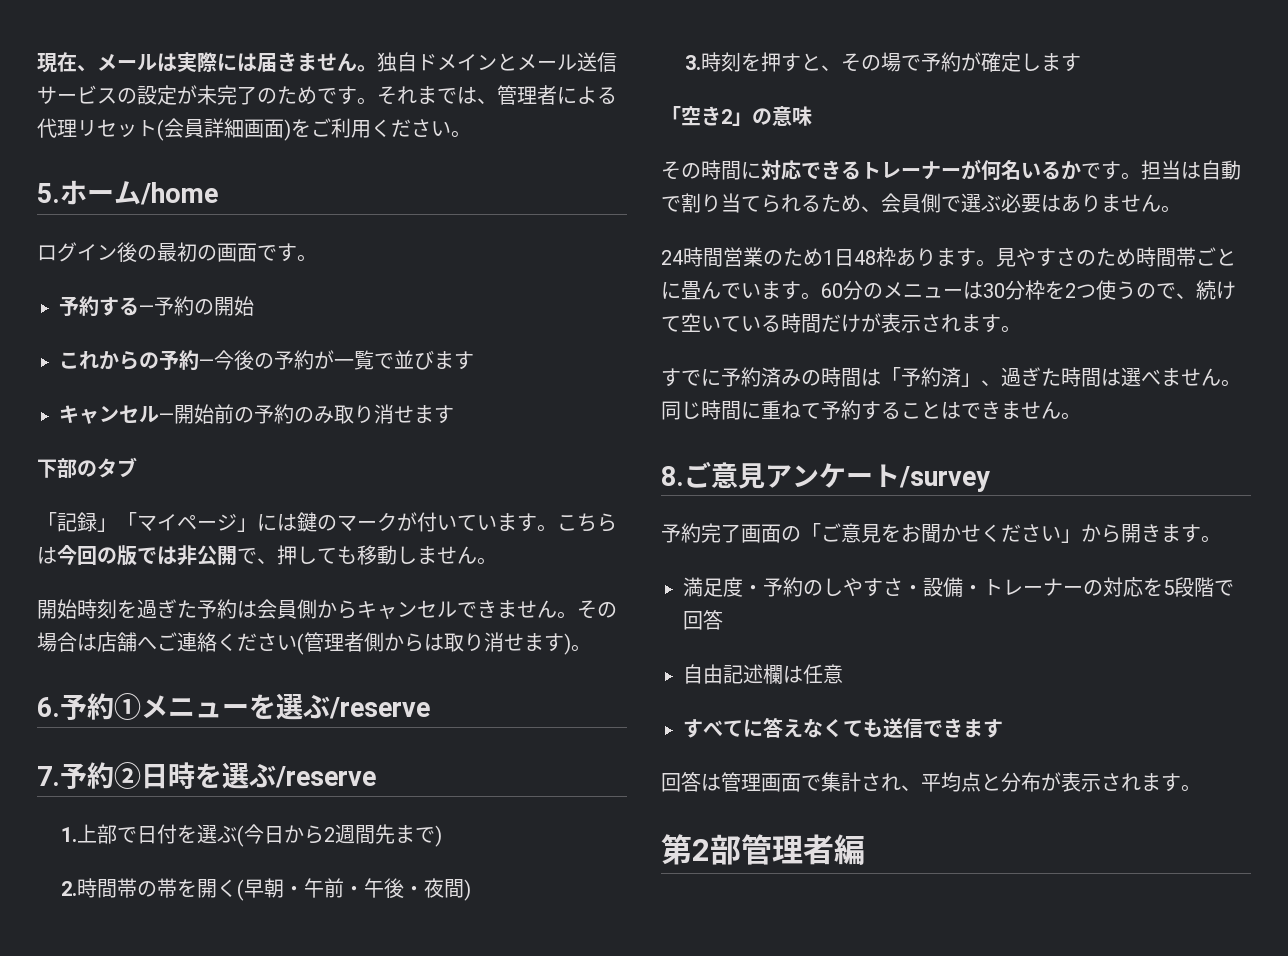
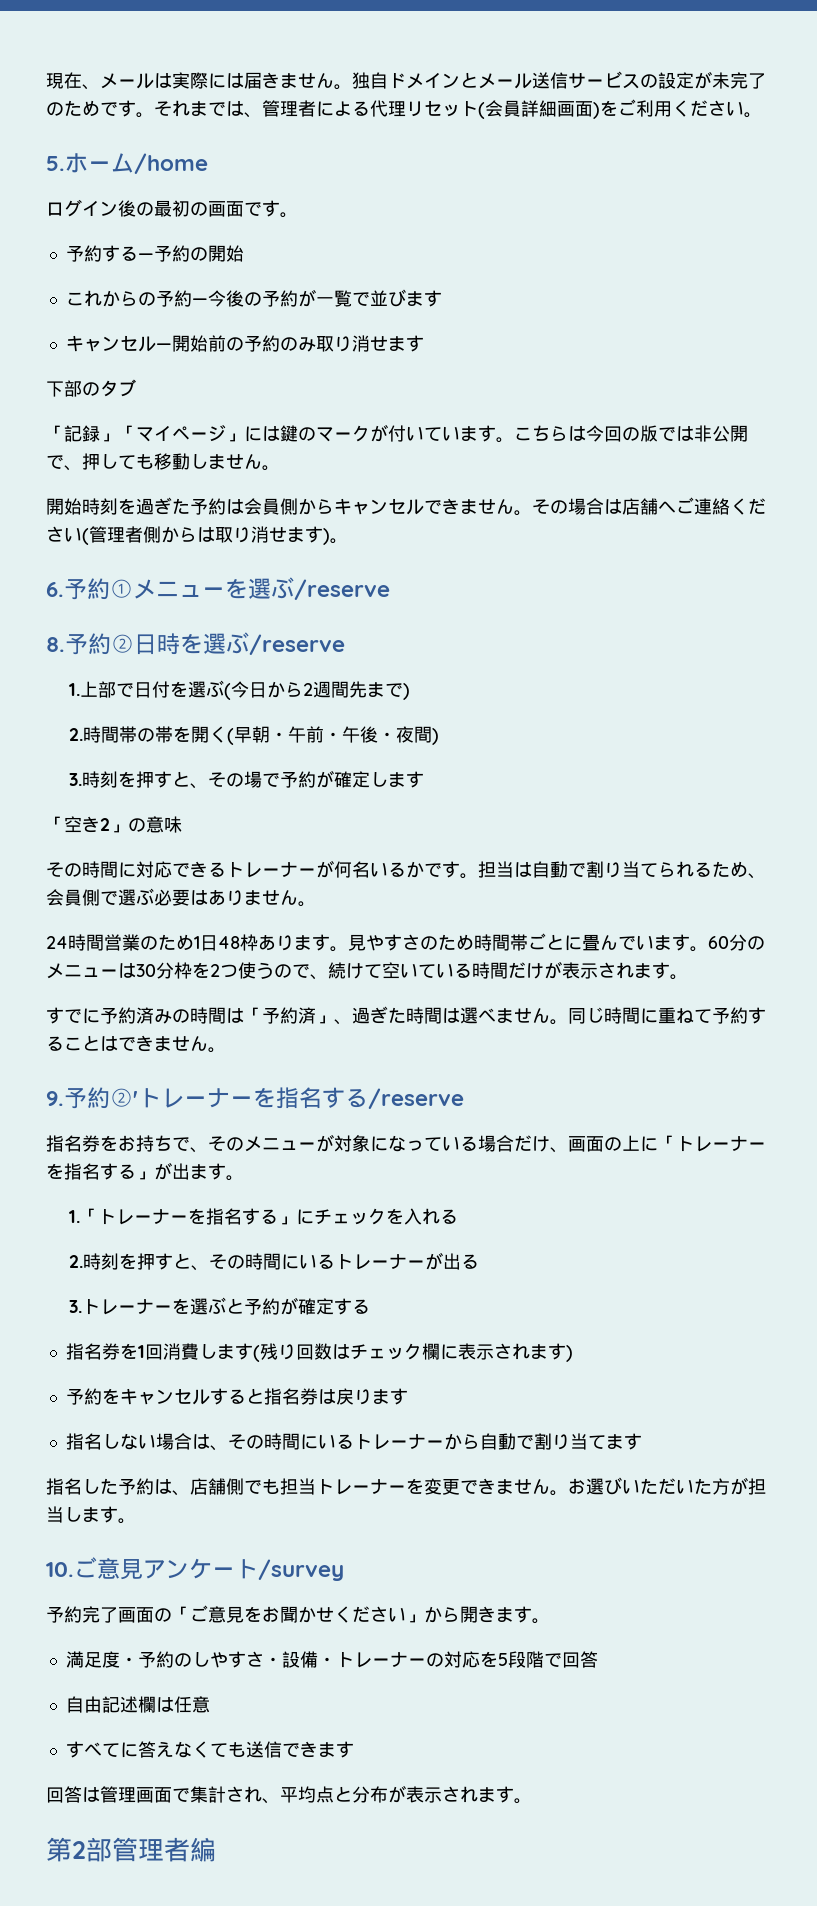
[37,766,60,786] 7. -> [46,637,65,652] 8.
[661,466,684,486] 8. -> [46,1087,464,1109] [46,1134,766,1153] [46,1162,244,1181] [68,1208,458,1225] [68,1252,479,1271] [68,1297,370,1315] [65,1343,573,1362] [65,1388,408,1405] [65,1433,642,1451] [46,1477,766,1496] [46,1506,136,1524] [46,1562,74,1577] 9.予約②'トレーナーを指名する/reserve // 指名券をお持ちで、そのメニューが対象になっている場合だけ、画面の上に「トレーナーを指名する」が出ます。 // 1.「トレーナーを指名する」にチェックを入れる // 2.時刻を押すと、その時間にいるトレーナーが出る // 3.トレーナーを選ぶと予約が確定する // 指名券を1回消費します(残り回数はチェック欄に表示されます) // 予約をキャンセルすると指名券は戻ります // 指名しない場合は、その時間にいるトレーナーから自動で割り当てます // 指名した予約は、店舗側でも担当トレーナーを変更できません。お選びいただいた方が担当します。 // 10.

